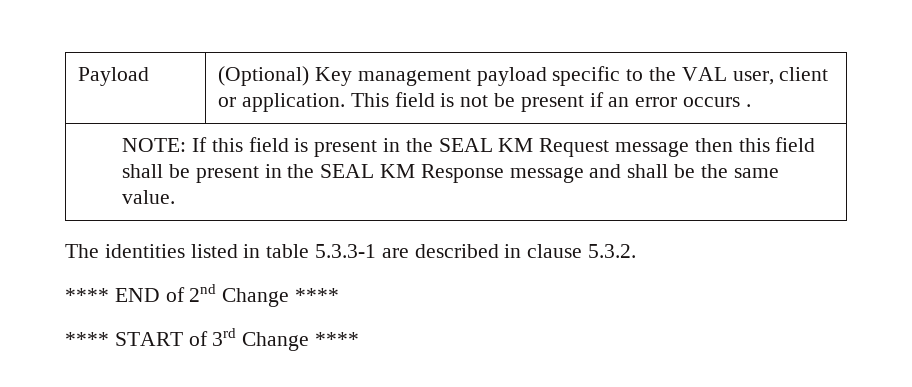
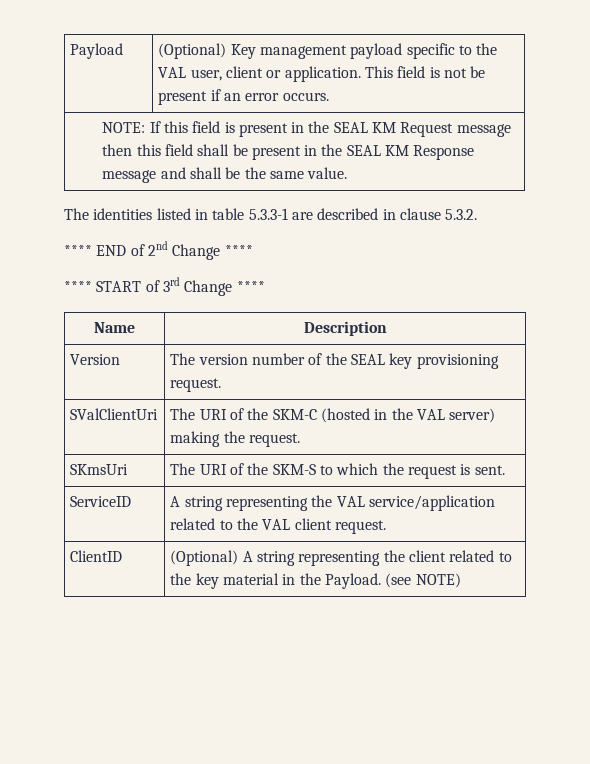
[683,97,751,107] occurs . -> [282,92,329,101] occurs.
(360, 339) none -> [94,322,135,333] [303,321,387,336] [70,354,121,365] [170,353,499,369] [170,378,222,392] [70,408,159,420] [170,408,496,423] [170,431,301,447] [70,464,129,475] [170,463,505,479] [70,496,132,507] [170,495,496,511] [170,518,387,534] [70,550,123,562] [170,550,512,566] [170,573,461,589] // Name | Description // Version | The version number of the SEAL key provisioning request. // SValClientUri | The URI of the SKM-C (hosted in the VAL server) making the request. // SKmsUri | The URI of the SKM-S to which the request is sent. // ServiceID | A string representing the VAL service/application related to the VAL client request. // ClientID | (Optional) A string representing the client related to the key material in the Payload. (see NOTE)

